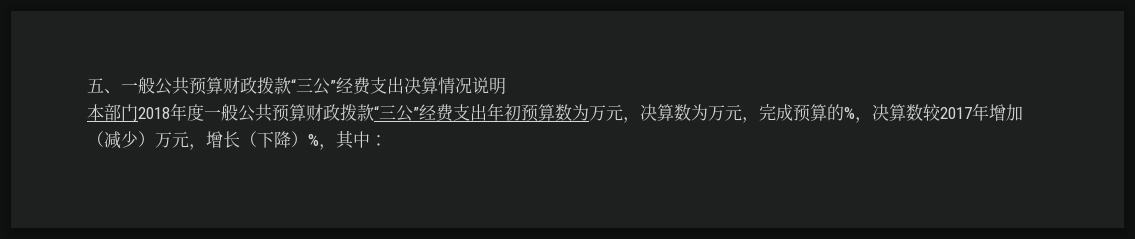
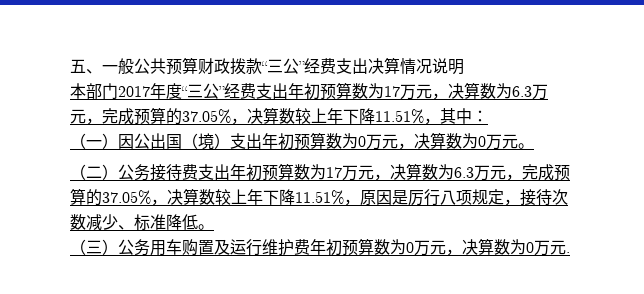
[138,103,374,122] 2018年度一般公共预算财政拨款 -> [118,83,182,99] 2017年度
[589,103,1023,123] [87,130,387,150] 万元，决算数为万元，完成预算的%，决算数较2017年增加（减少）万元，增长（下降）%，其中： -> [384,82,548,100] [70,107,488,125] [70,132,534,150] [70,163,570,181] [70,188,568,206] [70,214,214,231] [70,238,570,256] 17万元，决算数为6.3万元，完成预算的37.05%，决算数较上年下降11.51%，其中： // （一）因公出国（境）支出年初预算数为0万元，决算数为0万元。 // （二）公务接待费支出年初预算数为17万元，决算数为6.3万元，完成预算的37.05%，决算数较上年下降11.51%，原因是厉行八项规定，接待次数减少、标准降低。 // （三）公务用车购置及运行维护费年初预算数为0万元，决算数为0万元.

